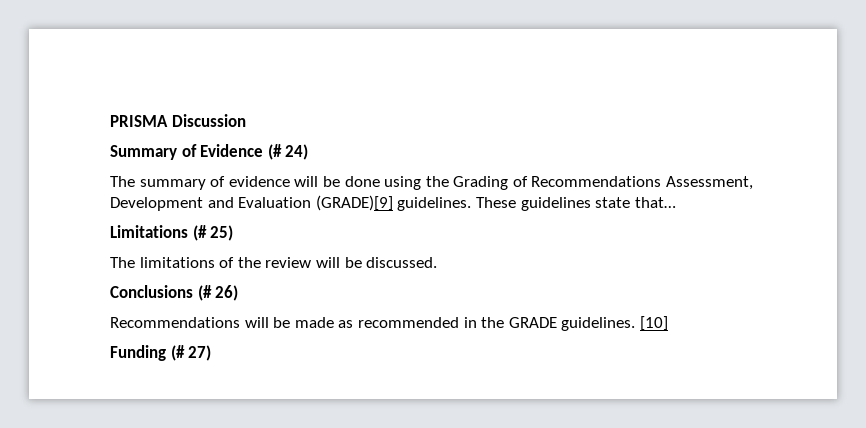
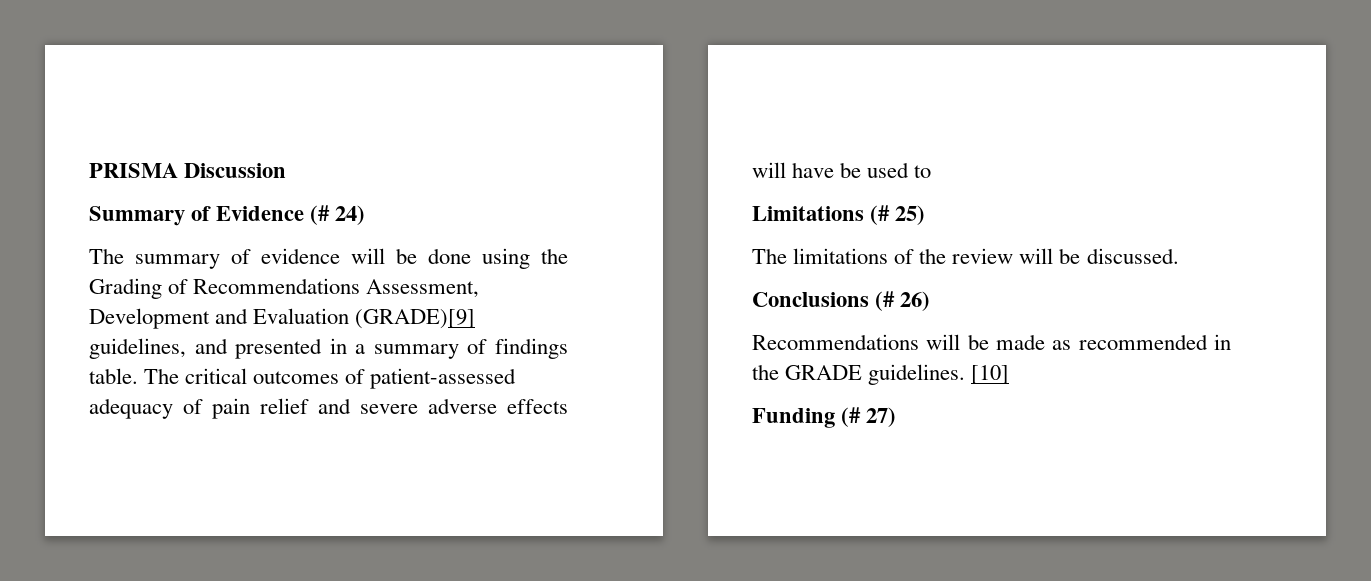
[397,197,676,211] guidelines. These guidelines state that… -> [89,338,568,359] [89,368,517,389] [89,398,568,419] [752,162,932,178] guidelines, and presented in a summary of findings table. The critical outcomes of patient-assessed adequacy of pain relief and severe adverse effects will have be used to

